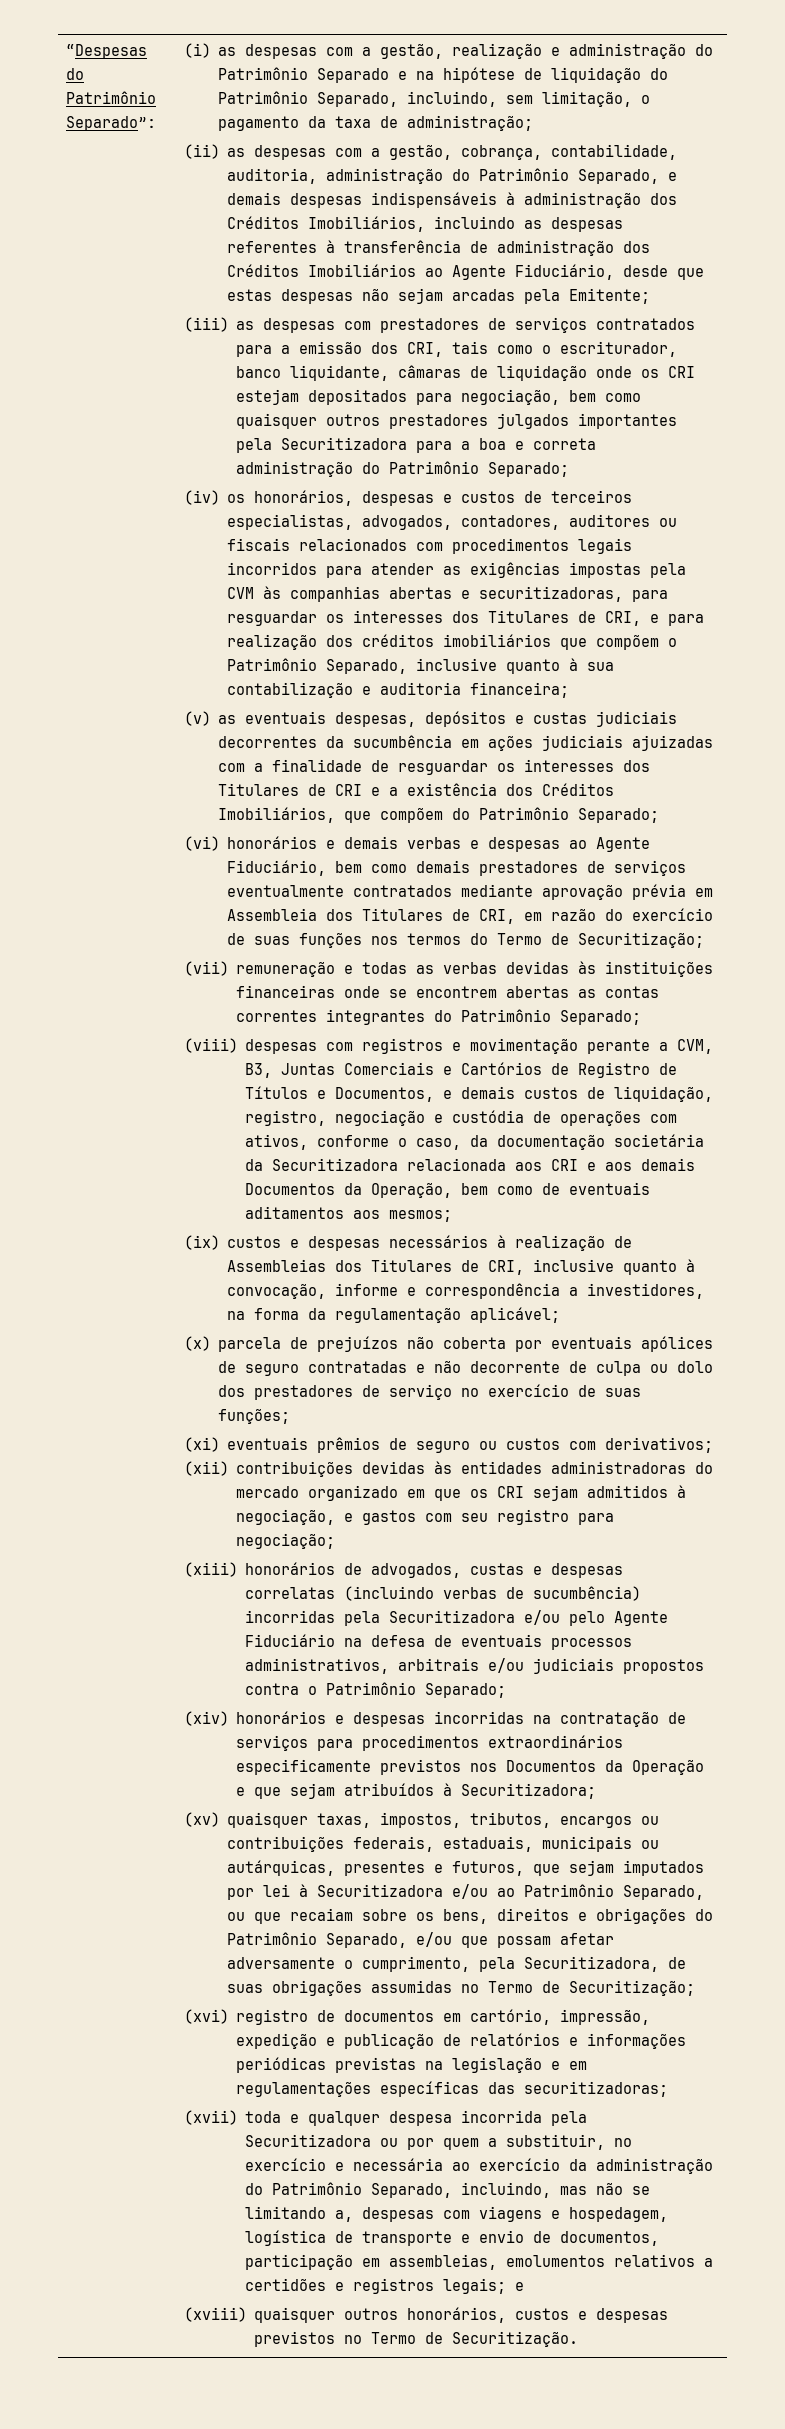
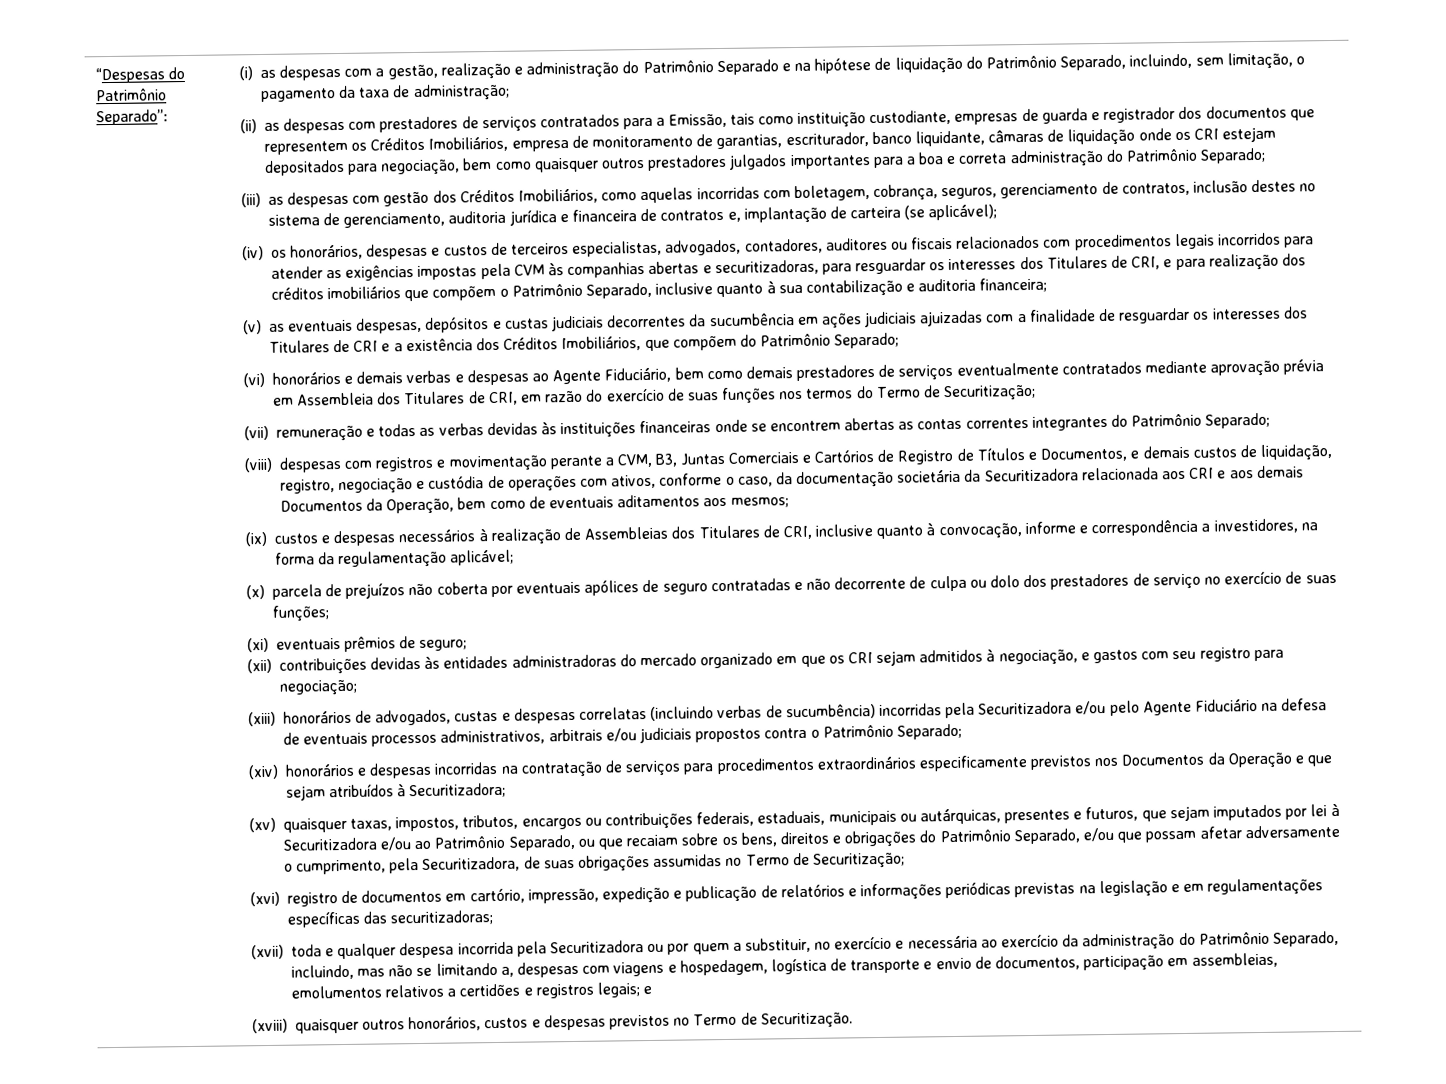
[371,144,678,160] [227,168,678,184] [227,192,678,208] [227,216,624,232] [227,240,651,256] [227,264,705,280] [227,288,651,304] [183,317,372,333] a gestão, cobrança, contabilidade, auditoria, administração do Patrimônio Separado, e demais despesas indispensáveis à administração dos Créditos Imobiliários, incluindo as despesas referentes à transferência de administração dos Créditos Imobiliários ao Agente Fiduciário, desde que estas despesas não sejam arcadas pela Emitente; // (iii) as despesas com -> (377, 125) none
[299,341,552,357] emissão dos CRI, tais como o -> [668,105,1315,128] [263,134,783,155] Emissão, tais como instituição custodiante, empresas de guarda e registrador dos documentos que representem os Créditos Imobiliários, empresa de monitoramento de garantias,
[236,437,408,453] pela Securitizadora -> (871, 162) none
(570, 469) none -> [241,179,1317,208] [267,204,998,228] // (iii) as despesas com gestão dos Créditos Imobiliários, como aquelas incorridas com boletagem, cobrança, seguros, gerenciamento de contratos, inclusão destes no sistema de gerenciamento, auditoria jurídica e financeira de contratos e, implantação de carteira (se aplicável);
[416,1437,714,1453] seguro ou custos com derivativos; -> [419,639,468,651] seguro;

